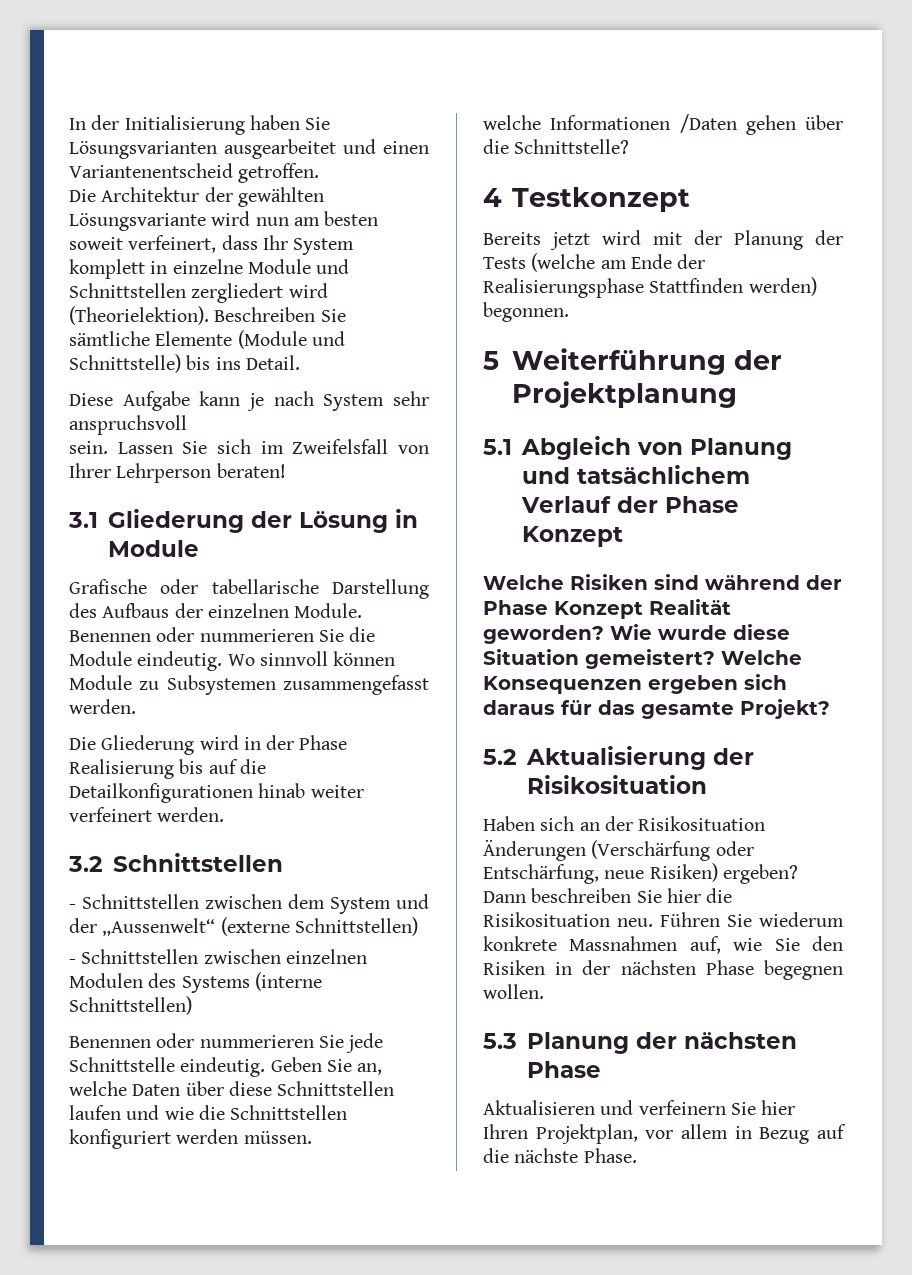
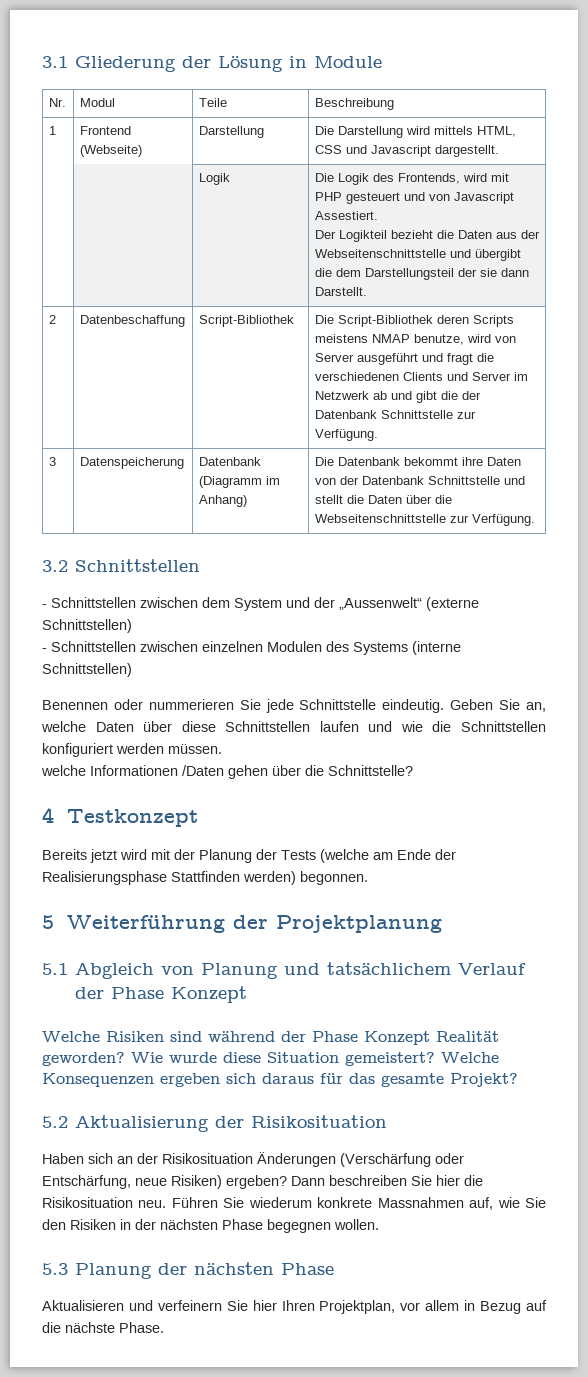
[69,115,331,135] [69,139,429,159] [69,163,320,183] [69,187,324,207] [69,211,379,231] [69,235,355,255] [69,259,350,279] [69,283,328,303] [69,306,346,325] [69,330,345,349] [69,354,300,373] [69,391,429,411] [69,415,187,435] [69,439,429,454] [69,463,286,483] In der Initialisierung haben Sie Lösungsvarianten ausgearbeitet und einen Variantenentscheid getroffen. // Die Architektur der gewählten Lösungsvariante wird nun am besten soweit verfeinert, dass Ihr System komplett in einzelne Module und Schnittstellen zergliedert wird (Theorielektion). Beschreiben Sie sämtliche Elemente (Module und Schnittstelle) bis ins Detail. // Diese Aufgabe kann je nach System sehr anspruchsvoll // sein. Lassen Sie sich im Zweifelsfall von Ihrer Lehrperson beraten! // -> (42, 62) none
[69,579,429,599] [69,603,363,618] [69,627,376,642] [69,651,396,671] [69,675,429,695] [69,699,136,714] [69,735,348,755] [69,759,266,779] [69,783,364,803] [69,807,225,822] // Grafische oder tabellarische Darstellung des Aufbaus der einzelnen Module. Benennen oder nummerieren Sie die Module eindeutig. Wo sinnvoll können Module zu Subsystemen zusammengefasst werden. // Die Gliederung wird in der Phase Realisierung bis auf die Detailkonfigurationen hinab weiter verfeinert werden. -> [48,98,66,107] [79,98,115,107] [198,98,227,107] [314,98,394,110] [48,126,56,135] [79,126,131,135] [79,145,142,157] [198,126,264,138] [314,126,516,138] [314,145,499,157] [198,173,230,185] [314,173,509,185] [314,192,514,204] [314,211,378,220] [314,230,540,242] [314,249,521,261] [314,268,529,280] [314,287,367,296] [48,315,56,324] [79,315,185,327] [198,315,294,327] [314,315,514,327] [314,334,516,345] [314,353,494,365] [314,372,528,381] [314,391,481,403] [314,410,476,419] [314,429,378,441] [48,457,56,466] [79,457,184,469] [198,457,261,466] [198,476,280,488] [198,495,247,507] [314,457,521,466] [314,476,525,485] [314,495,452,504] [314,514,535,526] // Nr. | Modul | Teile | Beschreibung // 1 | Frontend (Webseite) | Darstellung | Die Darstellung wird mittels HTML, CSS und Javascript dargestellt. // | | Logik | Die Logik des Frontends, wird mit PHP gesteuert und von Javascript Assestiert. // Der Logikteil bezieht die Daten aus der Webseitenschnittstelle und übergibt die dem Darstellungsteil der sie dann Darstellt. // 2 | Datenbeschaffung | Script-Bibliothek | Die Script-Bibliothek deren Scripts meistens NMAP benutze, wird von Server ausgeführt und fragt die verschiedenen Clients und Server im Netzwerk ab und gibt die der Datenbank Schnittstelle zur Verfügung. // 3 | Datenspeicherung | Datenbank (Diagramm im Anhang) | Die Datenbank bekommt ihre Daten von der Datenbank Schnittstelle und stellt die Daten über die Webseitenschnittstelle zur Verfügung.

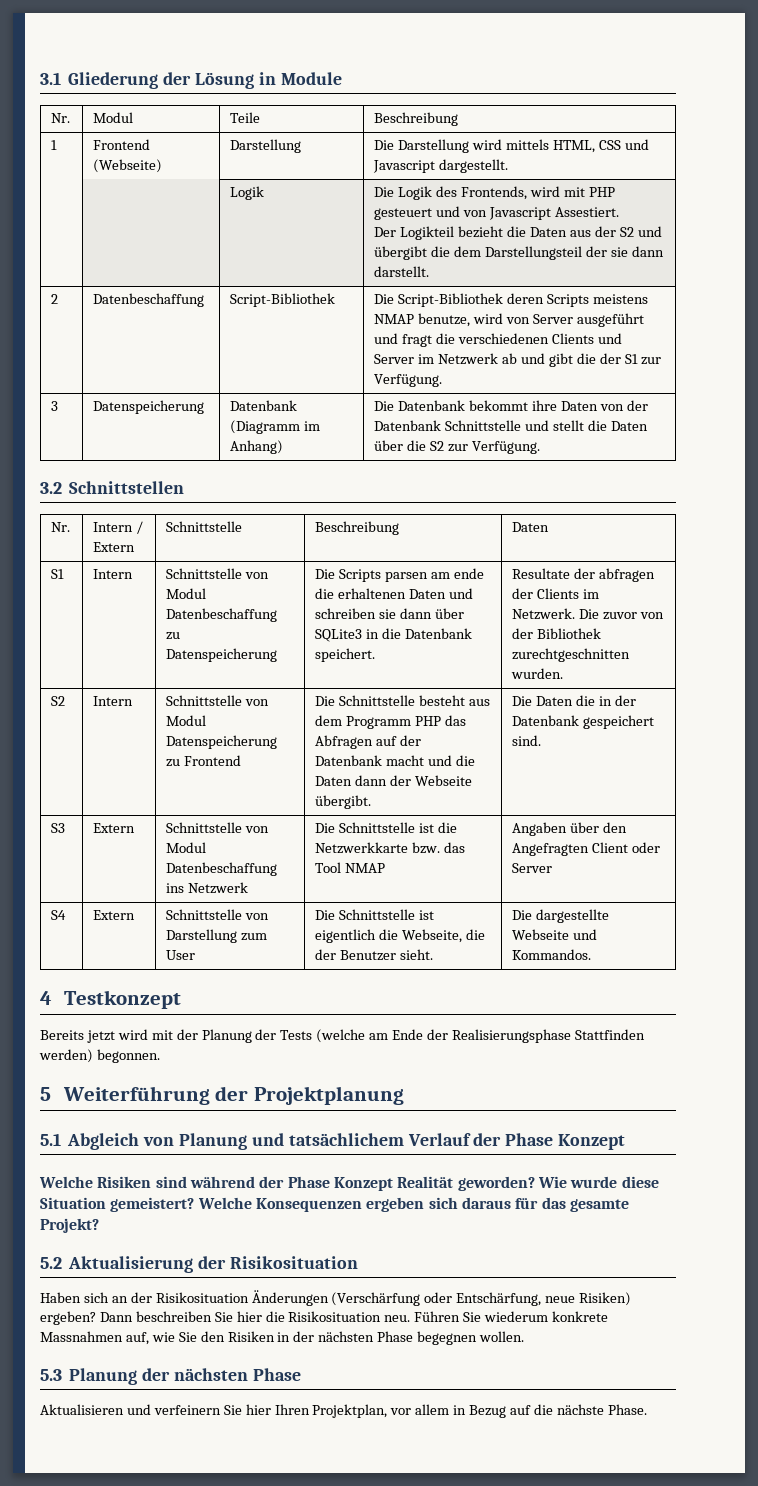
[314,249,446,258] Webseitenschnittstelle -> [619,227,634,237] S2
[314,287,367,296] Darstellt. -> [374,266,430,277] darstellt.
[314,410,453,419] Datenbank Schnittstelle -> [624,354,638,364] S1
[314,514,446,523] Webseitenschnittstelle -> [430,441,445,451] S2
[42,597,479,611] [42,619,132,633] [42,641,461,655] [42,663,132,677] [42,699,547,713] [41,721,546,732] [42,743,222,757] [41,765,413,779] // - Schnittstellen zwischen dem System und der „Aussenwelt“ (externe Schnittstellen) // - Schnittstellen zwischen einzelnen Modulen des Systems (interne Schnittstellen) // Benennen oder nummerieren Sie jede Schnittstelle eindeutig. Geben Sie an, welche Daten über diese Schnittstellen laufen und wie die Schnittstellen konfiguriert werden müssen. // welche Informationen /Daten gehen über die Schnittstelle? -> [51,522,71,532] [93,521,144,534] [93,542,136,552] [166,521,243,532] [315,521,400,535] [512,522,550,532] [51,569,65,579] [93,569,134,579] [166,568,270,579] [166,588,207,599] [166,608,278,622] [166,632,181,640] [166,648,278,662] [315,568,485,582] [315,588,474,599] [315,608,465,619] [315,628,473,642] [315,648,376,662] [512,568,656,582] [512,588,600,599] [512,608,665,620] [512,628,602,639] [512,648,631,662] [511,668,564,679] [51,696,66,706] [93,696,134,706] [166,695,270,706] [166,715,207,726] [166,735,278,749] [166,755,242,767] [315,695,491,706] [315,715,467,729] [315,735,422,749] [315,755,476,766] [315,775,473,786] [315,795,372,809] [512,695,637,706] [512,715,655,729] [512,735,542,746] [51,823,66,833] [93,823,136,833] [166,822,270,833] [166,842,207,853] [166,862,278,876] [166,882,249,894] [315,822,458,833] [315,842,466,854] [315,862,386,873] [512,822,628,836] [512,842,661,856] [512,863,553,873] [51,910,67,920] [93,910,136,920] [166,909,270,920] [166,929,268,943] [166,950,196,960] [315,909,435,920] [315,929,486,943] [315,949,434,961] [512,909,610,923] [512,929,598,940] [512,949,592,960] // Nr. | Intern / Extern | Schnittstelle | Beschreibung | Daten // S1 | Intern | Schnittstelle von Modul Datenbeschaffung zu Datenspeicherung | Die Scripts parsen am ende die erhaltenen Daten und schreiben sie dann über SQLite3 in die Datenbank speichert. | Resultate der abfragen der Clients im Netzwerk. Die zuvor von der Bibliothek zurechtgeschnitten wurden. // S2 | Intern | Schnittstelle von Modul Datenspeicherung zu Frontend | Die Schnittstelle besteht aus dem Programm PHP das Abfragen auf der Datenbank macht und die Daten dann der Webseite übergibt. | Die Daten die in der Datenbank gespeichert sind. // S3 | Extern | Schnittstelle von Modul Datenbeschaffung ins Netzwerk | Die Schnittstelle ist die Netzwerkkarte bzw. das Tool NMAP | Angaben über den Angefragten Client oder Server // S4 | Extern | Schnittstelle von Darstellung zum User | Die Schnittstelle ist eigentlich die Webseite, die der Benutzer sieht. | Die dargestellte Webseite und Kommandos.

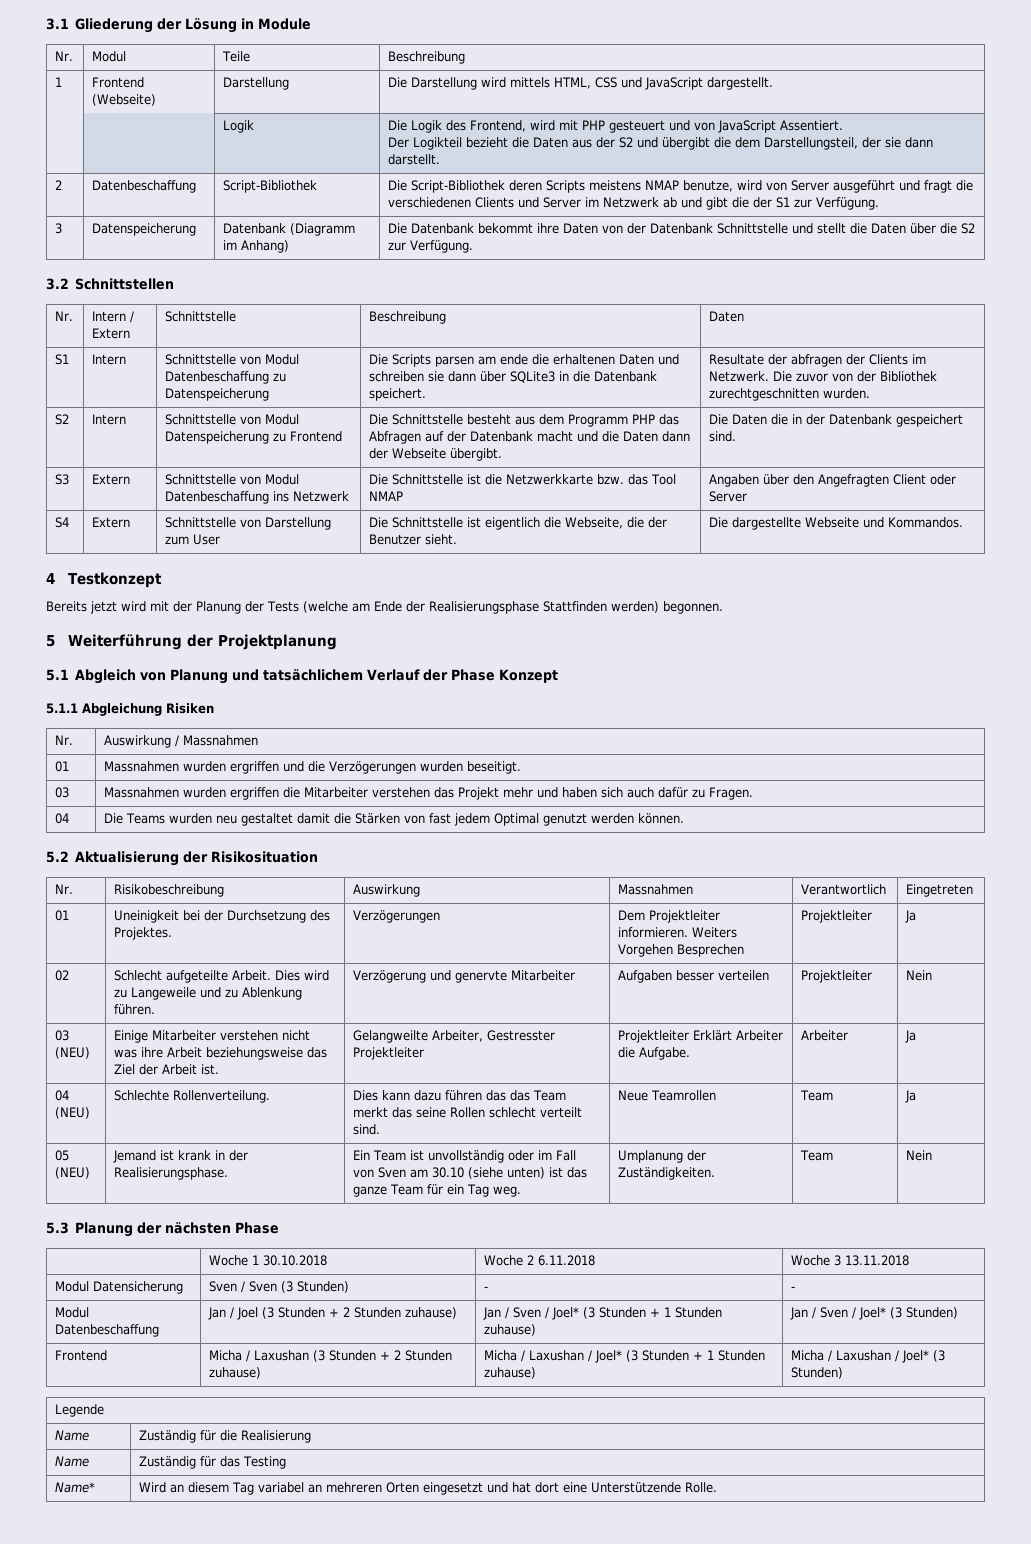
[373,160,436,173] Javascript -> [645,77,704,90] JavaScript
[461,186,528,200] Frontends, -> [470,120,527,132] Frontend,
[489,207,620,220] Javascript Assestiert. -> [718,120,844,133] JavaScript Assentiert.
[485,246,583,260] Darstellungsteil -> [764,137,859,150] Darstellungsteil,
[39,1176,659,1191] [40,1197,629,1212] [40,1218,99,1233] [40,1256,358,1273] [40,1290,632,1306] [40,1311,609,1325] [40,1331,525,1345] Welche Risiken sind während der Phase Konzept Realität geworden? Wie wurde diese Situation gemeistert? Welche Konsequenzen ergeben sich daraus für das gesamte Projekt? // 5.2 Aktualisierung der Risikosituation // Haben sich an der Risikosituation Änderungen (Verschärfung oder Entschärfung, neue Risiken) ergeben? Dann beschreiben Sie hier die Risikosituation neu. Führen Sie wiederum konkrete Massnahmen auf, wie Sie den Risiken in der nächsten Phase begegnen wollen. -> [46,703,214,716] [55,735,74,745] [104,735,259,748] [55,761,70,772] [104,761,522,774] [55,787,70,798] [104,787,754,800] [55,813,70,824] [104,813,685,826] [46,851,319,866] [55,884,74,894] [114,884,225,897] [353,884,421,897] [618,884,694,895] [801,884,887,895] [906,884,974,897] [55,910,70,921] [114,910,331,923] [114,927,173,940] [353,910,441,923] [618,910,721,923] [618,927,738,938] [618,944,745,957] [801,910,873,923] [905,910,917,923] [55,970,70,981] [114,970,330,983] [114,987,303,1000] [114,1004,156,1015] [353,970,576,983] [618,970,770,983] [801,970,873,983] [906,970,933,981] [55,1030,70,1041] [55,1047,91,1059] [114,1030,311,1043] [114,1047,328,1060] [114,1064,220,1075] [353,1030,556,1043] [353,1047,425,1060] [618,1030,784,1043] [618,1047,691,1060] [801,1030,849,1041] [905,1030,917,1043] [55,1090,70,1101] [55,1107,91,1119] [114,1090,271,1103] [353,1090,567,1101] [353,1107,583,1118] [353,1124,381,1135] [618,1090,717,1101] [800,1090,834,1101] [905,1090,917,1103] [55,1150,70,1161] [55,1167,91,1179] [113,1150,249,1163] [114,1167,229,1180] [353,1150,577,1163] [353,1167,588,1179] [353,1184,522,1197] [618,1150,707,1163] [618,1167,716,1180] [800,1150,834,1161] [906,1150,933,1161] 5.1.1 Abgleichung Risiken // Nr. | Auswirkung / Massnahmen // 01 | Massnahmen wurden ergriffen und die Verzögerungen wurden beseitigt. // 03 | Massnahmen wurden ergriffen die Mitarbeiter verstehen das Projekt mehr und haben sich auch dafür zu Fragen. // 04 | Die Teams wurden neu gestaltet damit die Stärken von fast jedem Optimal genutzt werden können. // 5.2 Aktualisierung der Risikosituation // Nr. | Risikobeschreibung | Auswirkung | Massnahmen | Verantwortlich | Eingetreten // 01 | Uneinigkeit bei der Durchsetzung des Projektes. | Verzögerungen | Dem Projektleiter informieren. Weiters Vorgehen Besprechen | Projektleiter | Ja // 02 | Schlecht aufgeteilte Arbeit. Dies wird zu Langeweile und zu Ablenkung führen. | Verzögerung und genervte Mitarbeiter | Aufgaben besser verteilen | Projektleiter | Nein // 03 (NEU) | Einige Mitarbeiter verstehen nicht was ihre Arbeit beziehungsweise das Ziel der Arbeit ist. | Gelangweilte Arbeiter, Gestresster Projektleiter | Projektleiter Erklärt Arbeiter die Aufgabe. | Arbeiter | Ja // 04 (NEU) | Schlechte Rollenverteilung. | Dies kann dazu führen das das Team merkt das seine Rollen schlecht verteilt sind. | Neue Teamrollen | Team | Ja // 05 (NEU) | Jemand ist krank in der Realisierungsphase. | Ein Team ist unvollständig oder im Fall von Sven am 30.10 (siehe unten) ist das ganze Team für ein Tag weg. | Umplanung der Zuständigkeiten. | Team | Nein
[40,1404,647,1418] // Aktualisieren und verfeinern Sie hier Ihren Projektplan, vor allem in Bezug auf die nächste Phase. -> [209,1255,328,1266] [484,1255,596,1266] [791,1255,910,1266] [55,1281,184,1294] [209,1281,350,1293] [484,1286,489,1291] [791,1286,796,1291] [55,1307,90,1318] [55,1324,160,1337] [208,1307,458,1320] [483,1307,723,1320] [484,1324,537,1336] [790,1307,959,1320] [55,1350,108,1361] [209,1350,453,1362] [209,1367,262,1379] [484,1350,766,1363] [484,1367,537,1379] [791,1350,946,1363] [791,1367,844,1379] [55,1404,105,1417] [55,1430,90,1441] [139,1430,312,1443] [55,1456,90,1467] [139,1456,287,1469] [55,1482,96,1493] [139,1482,718,1495] // | Woche 1 30.10.2018 | Woche 2 6.11.2018 | Woche 3 13.11.2018 // Modul Datensicherung | Sven / Sven (3 Stunden) | - | - // Modul Datenbeschaffung | Jan / Joel (3 Stunden + 2 Stunden zuhause) | Jan / Sven / Joel* (3 Stunden + 1 Stunden zuhause) | Jan / Sven / Joel* (3 Stunden) // Frontend | Micha / Laxushan (3 Stunden + 2 Stunden zuhause) | Micha / Laxushan / Joel* (3 Stunden + 1 Stunden zuhause) | Micha / Laxushan / Joel* (3 Stunden) // Legende // Name | Zuständig für die Realisierung // Name | Zuständig für das Testing // Name* | Wird an diesem Tag variabel an mehreren Orten eingesetzt und hat dort eine Unterstützende Rolle.

